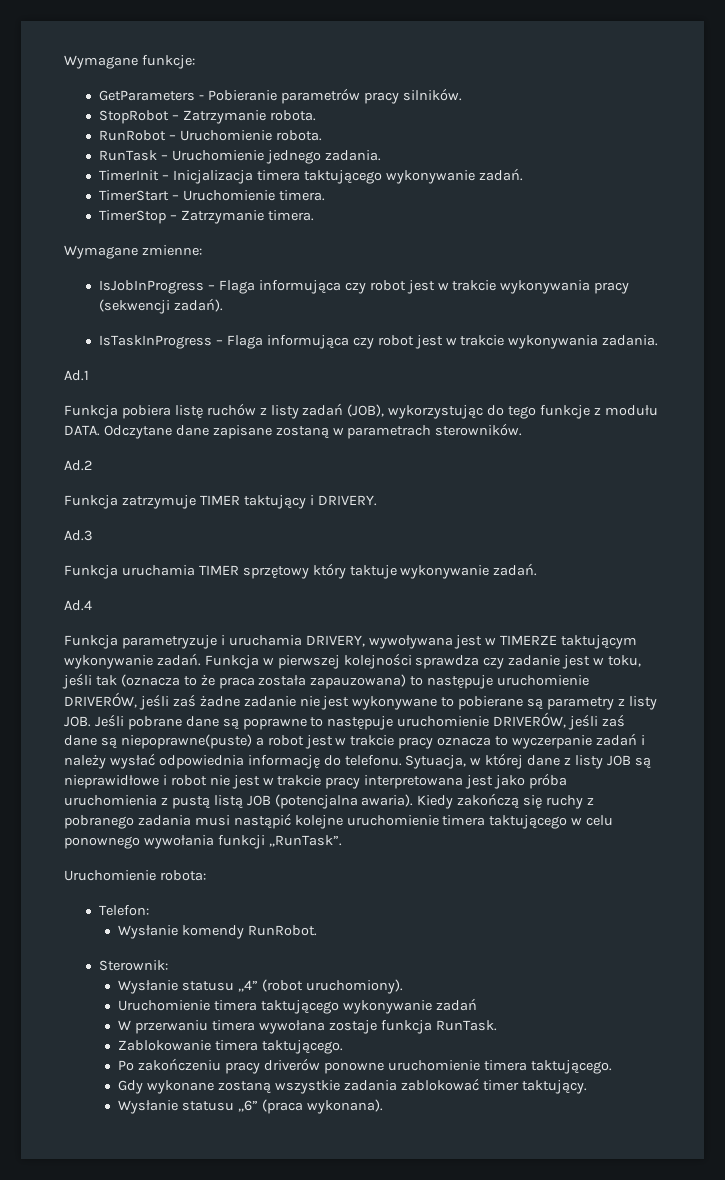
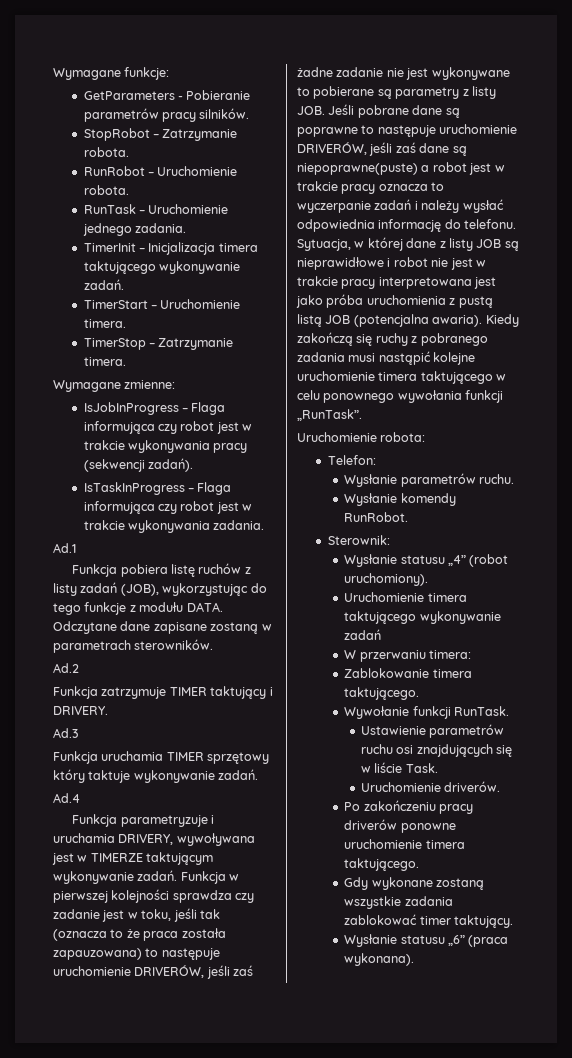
(150, 910) none -> [344,473,515,487] // Wysłanie parametrów ruchu.
[212,1020,497,1034] [118,1040,344,1054] timera wywołana zostaje funkcja RunTask. // Zablokowanie timera taktującego. -> [429,650,472,659] [344,668,472,678] [344,687,420,700] [344,706,510,719] [361,724,505,738] [361,744,513,757] [361,762,438,773] [361,781,501,792] timera: // Zablokowanie timera taktującego. // Wywołanie funkcji RunTask. // Ustawienie parametrów ruchu osi znajdujących się w liście Task. // Uruchomienie driverów.

